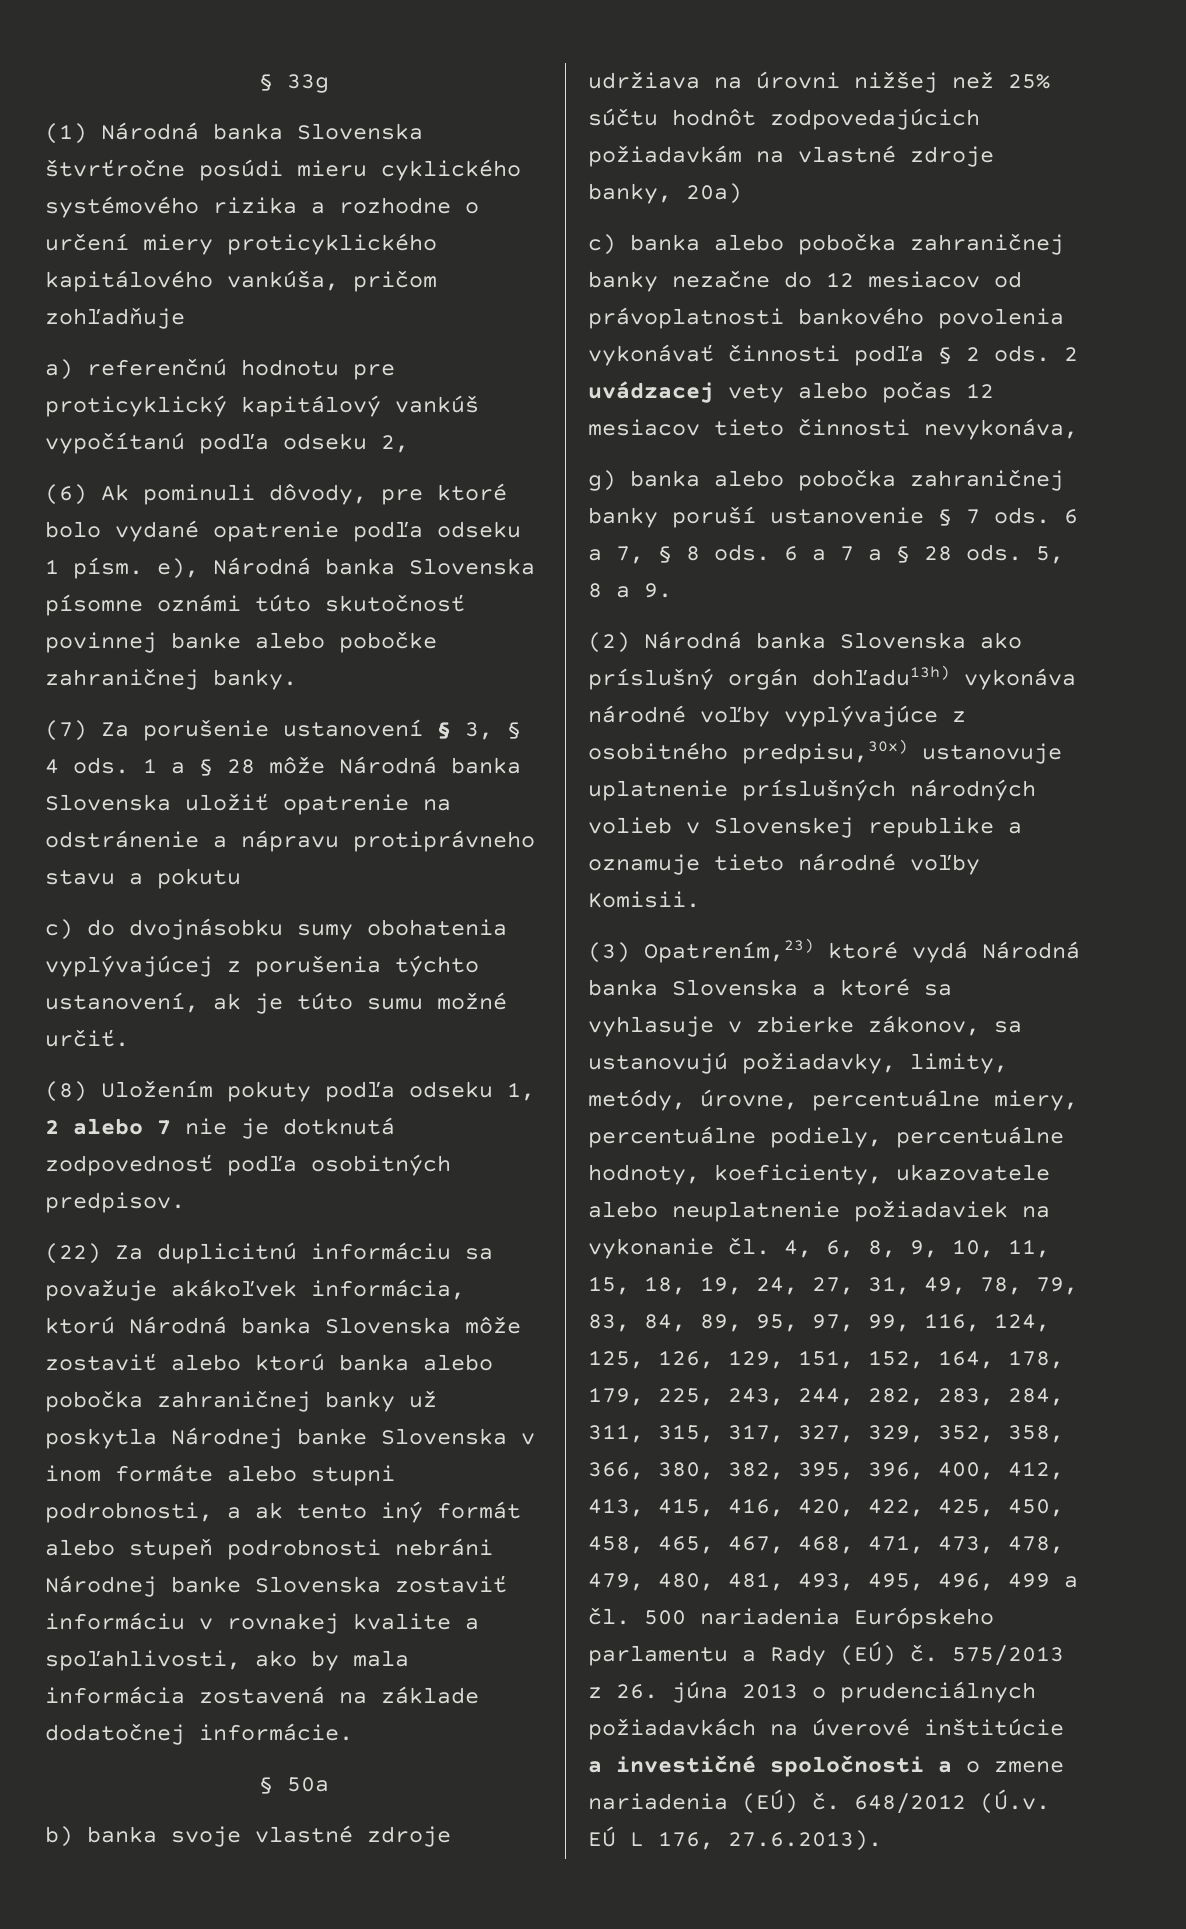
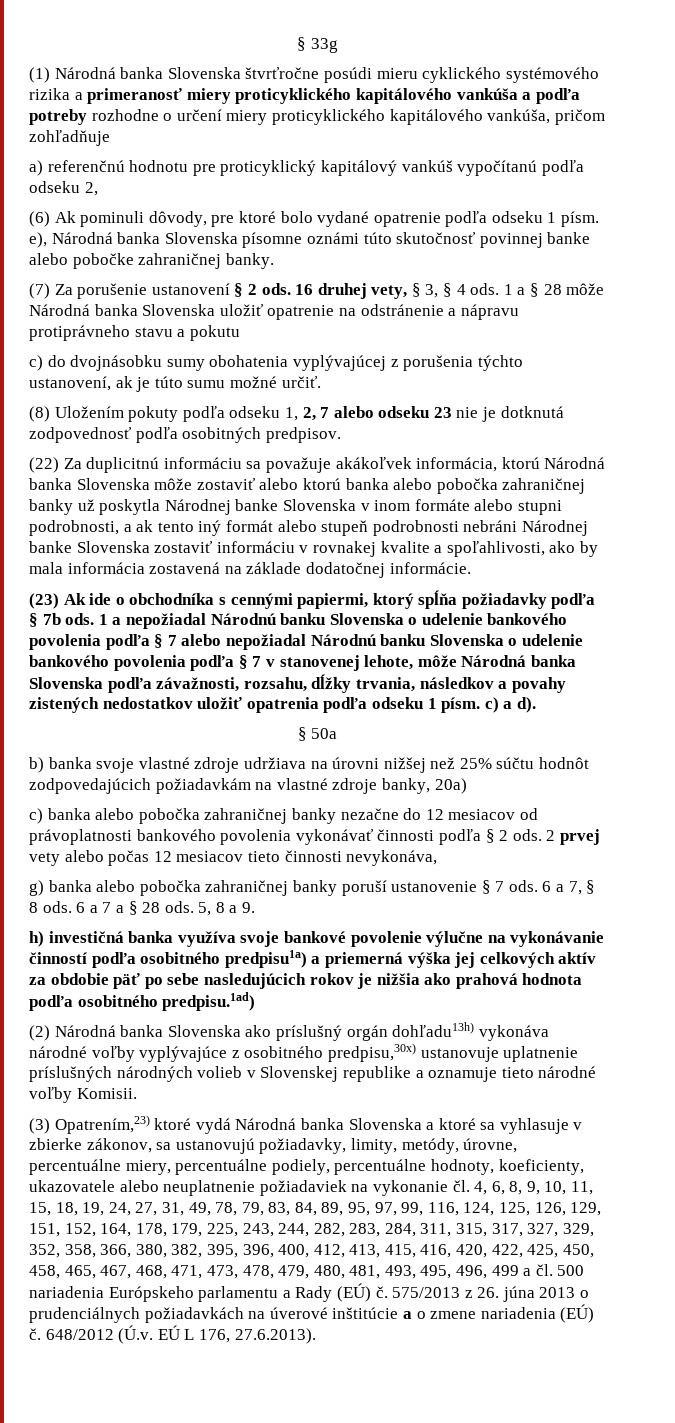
(325, 208) none -> [87,88,580,104] [29,109,87,125] primeranosť miery proticyklického kapitálového vankúša a podľa potreby
(451, 730) none -> [247,283,421,299] 2 ods. 16 druhej vety, §
[45,1118,171,1135] 2 alebo 7 -> [302,406,452,421] 2, 7 alebo odseku 23
(353, 1732) none -> [29,590,596,609] [29,613,568,629] [29,634,583,650] [29,655,576,671] [29,674,566,693] [29,697,536,713] // (23) Ak ide o obchodníka s cennými papiermi, ktorý spĺňa požiadavky podľa § 7b ods. 1 a nepožiadal Národnú banku Slovenska o udelenie bankového povolenia podľa § 7 alebo nepožiadal Národnú banku Slovenska o udelenie bankového povolenia podľa § 7 v stanovenej lehote, môže Národná banka Slovenska podľa závažnosti, rozsahu, dĺžky trvania, následkov a povahy zistených nedostatkov uložiť opatrenia podľa odseku 1 písm. c) a d).
[588,381,714,403] uvádzacej -> [559,829,600,845] prvej
(672, 590) none -> [29,931,605,947] [29,950,597,968] [29,973,583,989] [29,992,256,1011] // h) investičná banka využíva svoje bankové povolenie výlučne na vykonávanie činností podľa osobitného predpisu1a) a priemerná výška jej celkových aktív za obdobie päť po sebe nasledujúcich rokov je nižšia ako prahová hodnota podľa osobitného predpisu.1ad)
[616,1755,952,1777] investičné spoločnosti a -> (412, 1315) none

